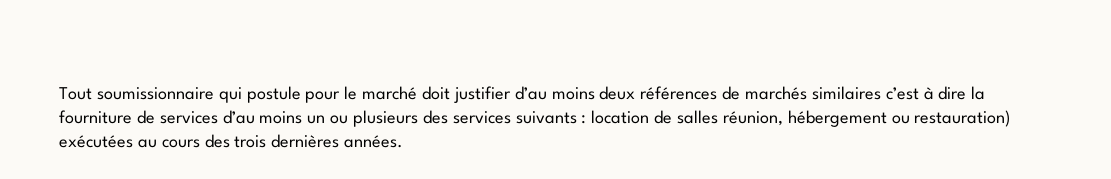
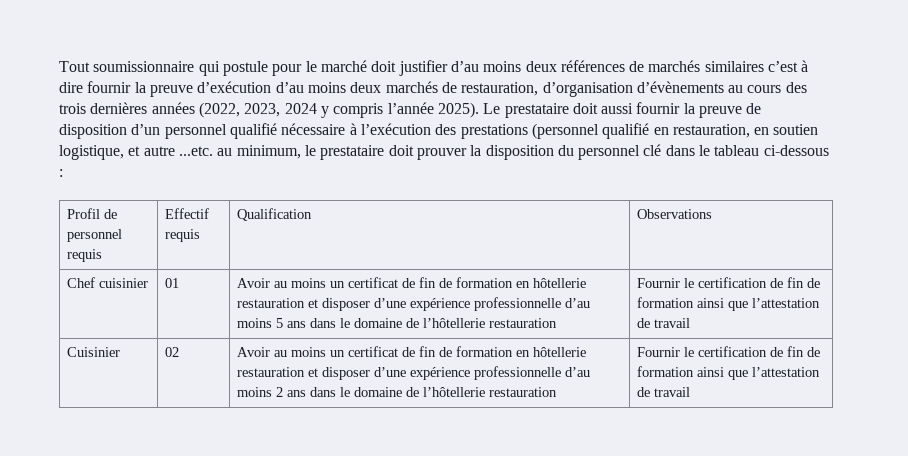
[971,86,986,100] [59,110,1011,127] [59,135,133,148] la fourniture de services d’au moins un ou plusieurs des services suivants : location de salles réunion, hébergement ou restauration) exécutées -> [87,81,724,97] fournir la preuve d’exécution d’au moins deux marchés de restauration, d’organisation d’évènements
[344,135,404,148] années. -> [151,102,762,118] [59,123,819,139] [59,144,829,160] [59,169,63,177] [67,208,118,219] [67,229,123,242] [67,249,103,262] [165,208,210,219] [165,229,201,242] [237,208,313,221] [637,209,713,219] [67,277,149,288] [165,278,180,288] [237,277,587,288] [237,297,591,311] [237,318,558,328] [637,277,821,288] [637,297,821,311] [637,318,691,328] [67,347,121,357] [165,347,180,357] [237,346,587,357] [237,366,591,380] [237,387,558,397] [637,346,821,357] [637,366,821,380] [637,387,691,397] années (2022, 2023, 2024 y compris l’année 2025). Le prestataire doit aussi fournir la preuve de disposition d’un personnel qualifié nécessaire à l’exécution des prestations (personnel qualifié en restauration, en soutien logistique, et autre ...etc. au minimum, le prestataire doit prouver la disposition du personnel clé dans le tableau ci-dessous : // Profil de personnel requis | Effectif requis | Qualification | Observations // Chef cuisinier | 01 | Avoir au moins un certificat de fin de formation en hôtellerie restauration et disposer d’une expérience professionnelle d’au moins 5 ans dans le domaine de l’hôtellerie restauration | Fournir le certification de fin de formation ainsi que l’attestation de travail // Cuisinier | 02 | Avoir au moins un certificat de fin de formation en hôtellerie restauration et disposer d’une expérience professionnelle d’au moins 2 ans dans le domaine de l’hôtellerie restauration | Fournir le certification de fin de formation ainsi que l’attestation de travail

